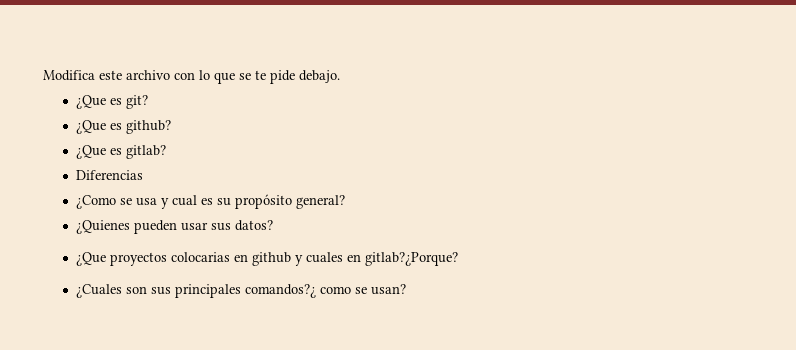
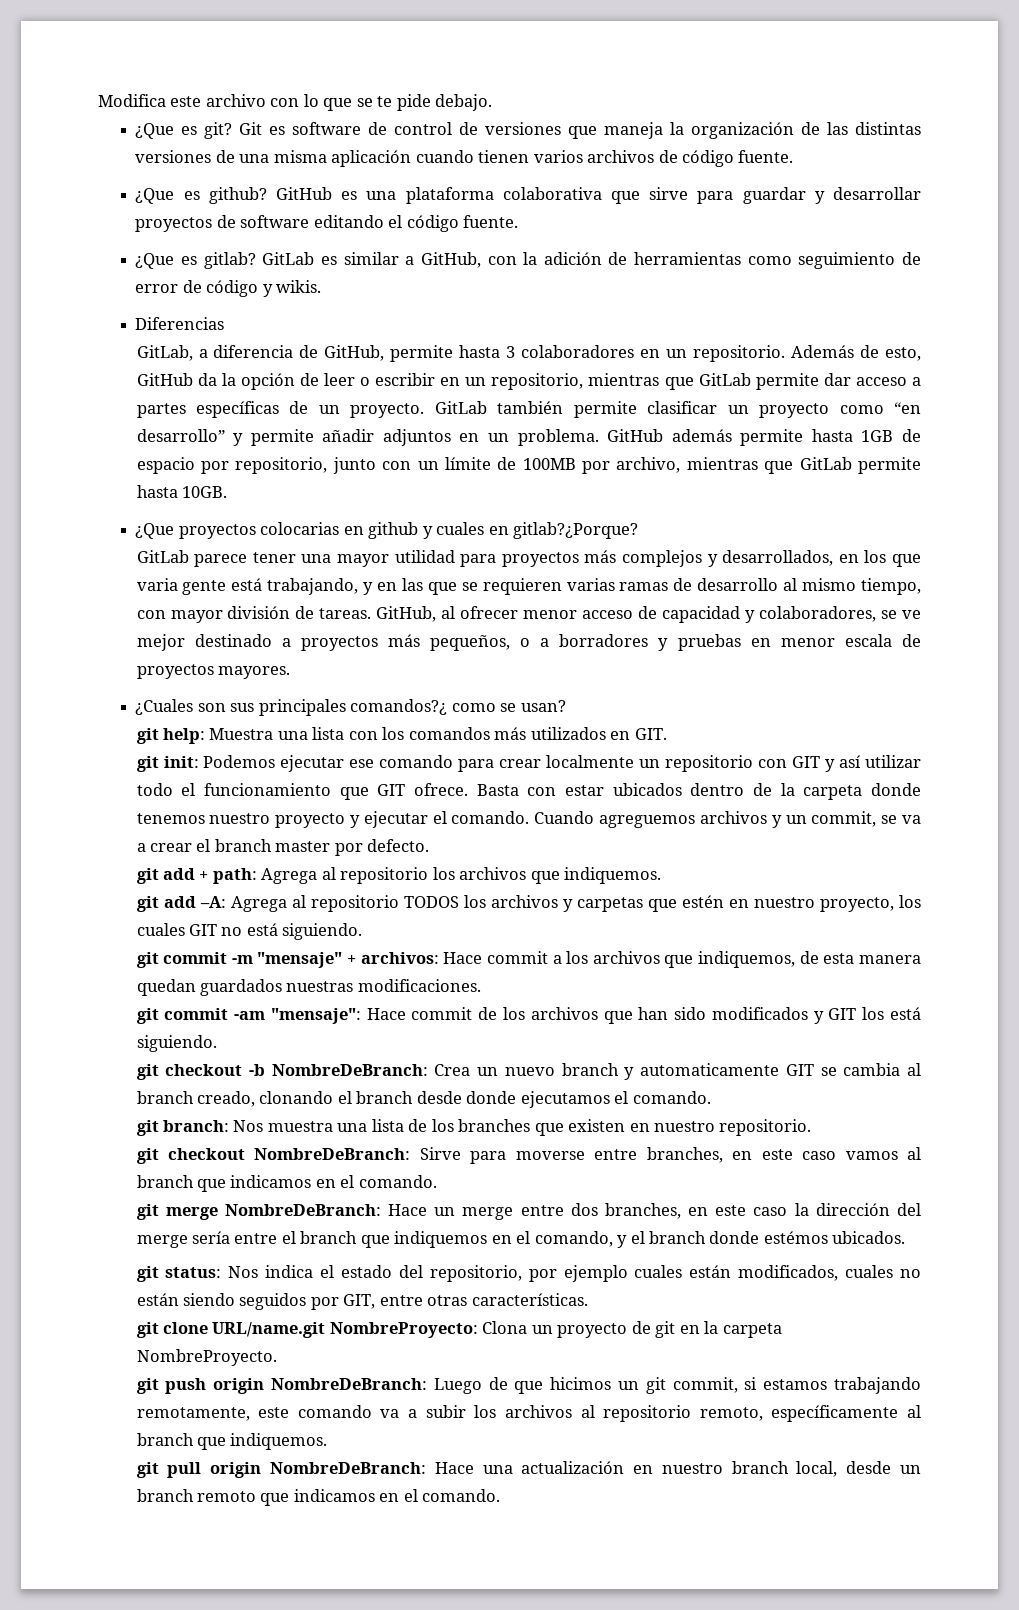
[75,120,171,134] [75,145,166,159] [75,170,143,180] [75,194,345,209] [75,220,273,234] // ¿Que es github? // ¿Que es gitlab? // Diferencias // ¿Como se usa y cual es su propósito general? // ¿Quienes pueden usar sus datos? -> [239,122,921,139] [135,150,794,167] [135,187,922,204] [135,215,519,232] [135,252,922,269] [135,280,322,297] [135,317,225,330] [136,345,922,362] [136,373,922,390] [136,401,922,418] [136,429,921,446] [136,457,921,474] [136,485,228,498] Git es software de control de versiones que maneja la organización de las distintas versiones de una misma aplicación cuando tienen varios archivos de código fuente. // ¿Que es github? GitHub es una plataforma colaborativa que sirve para guardar y desarrollar proyectos de software editando el código fuente. // ¿Que es gitlab? GitLab es similar a GitHub, con la adición de herramientas como seguimiento de error de código y wikis. // Diferencias // GitLab, a diferencia de GitHub, permite hasta 3 colaboradores en un repositorio. Además de esto, GitHub da la opción de leer o escribir en un repositorio, mientras que GitLab permite dar acceso a partes específicas de un proyecto. GitLab también permite clasificar un proyecto como “en desarrollo” y permite añadir adjuntos en un problema. GitHub además permite hasta 1GB de espacio por repositorio, junto con un límite de 100MB por archivo, mientras que GitLab permite hasta 10GB.
(458, 259) none -> [136,550,922,567] [136,578,922,595] [136,606,922,623] [136,634,922,651] [136,664,291,679] // GitLab parece tener una mayor utilidad para proyectos más complejos y desarrollados, en los que varia gente está trabajando, y en las que se requieren varias ramas de desarrollo al mismo tiempo, con mayor división de tareas. GitHub, al ofrecer menor acceso de capacidad y colaboradores, se ve mejor destinado a proyectos más pequeños, o a borradores y pruebas en menor escala de proyectos mayores.
(406, 289) none -> [136,727,667,744] [136,755,922,772] [136,783,921,800] [136,811,921,828] [136,839,430,856] [136,867,662,884] [136,895,922,912] [136,923,363,940] [136,951,921,968] [136,979,481,996] [136,1007,922,1024] [136,1035,217,1052] [136,1063,922,1080] [136,1091,711,1108] [136,1119,812,1136] [136,1147,922,1164] [136,1175,437,1192] [136,1203,921,1220] [136,1231,906,1248] [136,1265,921,1282] [136,1293,588,1310] [136,1321,782,1338] [136,1349,277,1366] [136,1377,922,1394] [136,1405,921,1422] [136,1433,328,1450] [136,1461,922,1478] [136,1489,501,1506] // git help: Muestra una lista con los comandos más utilizados en GIT. // git init: Podemos ejecutar ese comando para crear localmente un repositorio con GIT y así utilizar todo el funcionamiento que GIT ofrece. Basta con estar ubicados dentro de la carpeta donde tenemos nuestro proyecto y ejecutar el comando. Cuando agreguemos archivos y un commit, se va a crear el branch master por defecto. // git add + path: Agrega al repositorio los archivos que indiquemos. // git add –A: Agrega al repositorio TODOS los archivos y carpetas que estén en nuestro proyecto, los cuales GIT no está siguiendo. // git commit -m "mensaje" + archivos: Hace commit a los archivos que indiquemos, de esta manera quedan guardados nuestras modificaciones. // git commit -am "mensaje": Hace commit de los archivos que han sido modificados y GIT los está siguiendo. // git checkout -b NombreDeBranch: Crea un nuevo branch y automaticamente GIT se cambia al branch creado, clonando el branch desde donde ejecutamos el comando. // git branch: Nos muestra una lista de los branches que existen en nuestro repositorio. // git checkout NombreDeBranch: Sirve para moverse entre branches, en este caso vamos al branch que indicamos en el comando. // git merge NombreDeBranch: Hace un merge entre dos branches, en este caso la dirección del merge sería entre el branch que indiquemos en el comando, y el branch donde estémos ubicados. // git status: Nos indica el estado del repositorio, por ejemplo cuales están modificados, cuales no están siendo seguidos por GIT, entre otras características. // git clone URL/name.git NombreProyecto: Clona un proyecto de git en la carpeta NombreProyecto. // git push origin NombreDeBranch: Luego de que hicimos un git commit, si estamos trabajando remotamente, este comando va a subir los archivos al repositorio remoto, específicamente al branch que indiquemos. // git pull origin NombreDeBranch: Hace una actualización en nuestro branch local, desde un branch remoto que indicamos en el comando.

